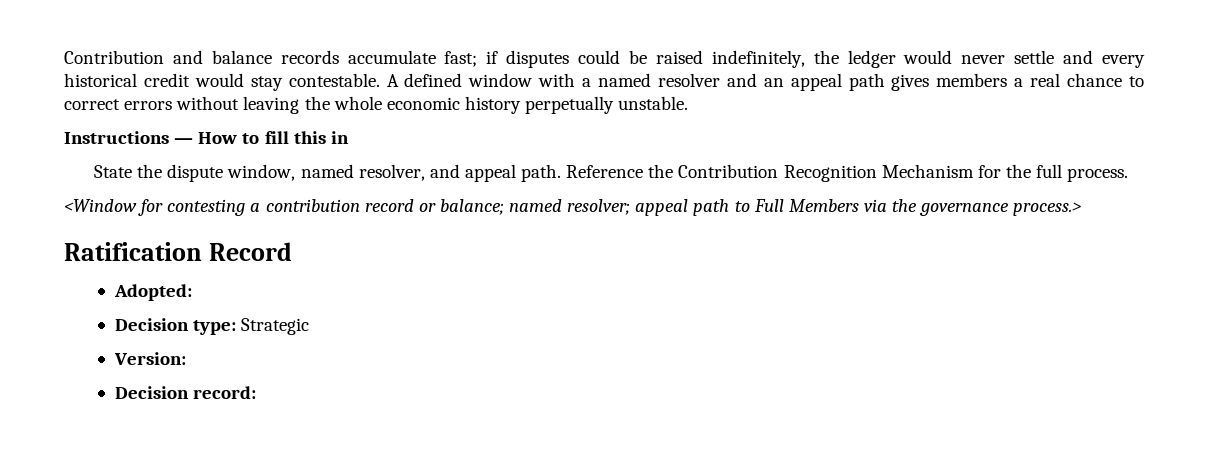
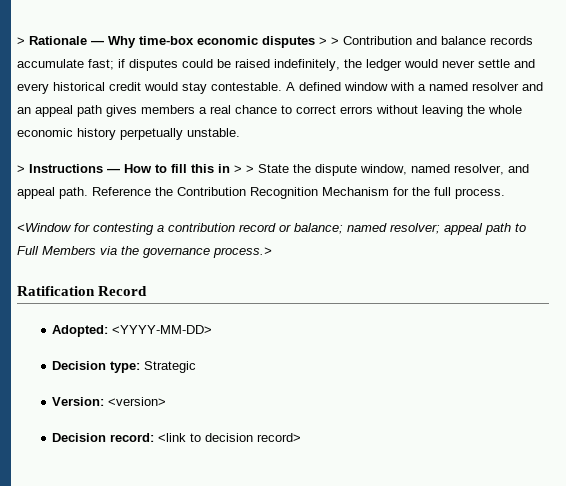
(64, 57) none -> [17,36,339,48] > Rationale — Why time-box economic disputes > >
(689, 103) none -> [17,165,25,173] >
(349, 137) // -> [234,165,254,173] > >
(192, 292) none -> [112,325,213,334] <YYYY-MM-DD>
(186, 358) none -> [108,397,167,406] <version>
(257, 392) none -> [158,433,302,442] <link to decision record>

